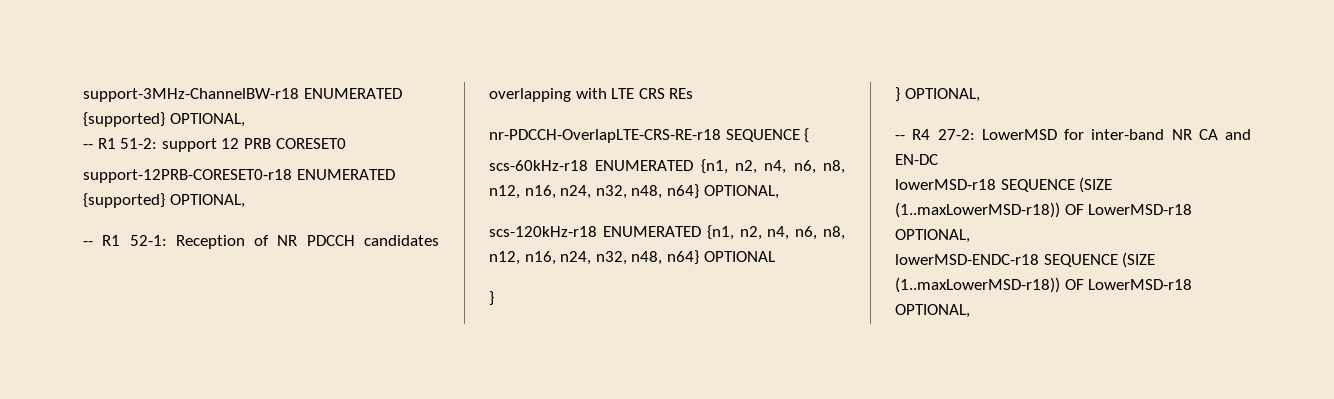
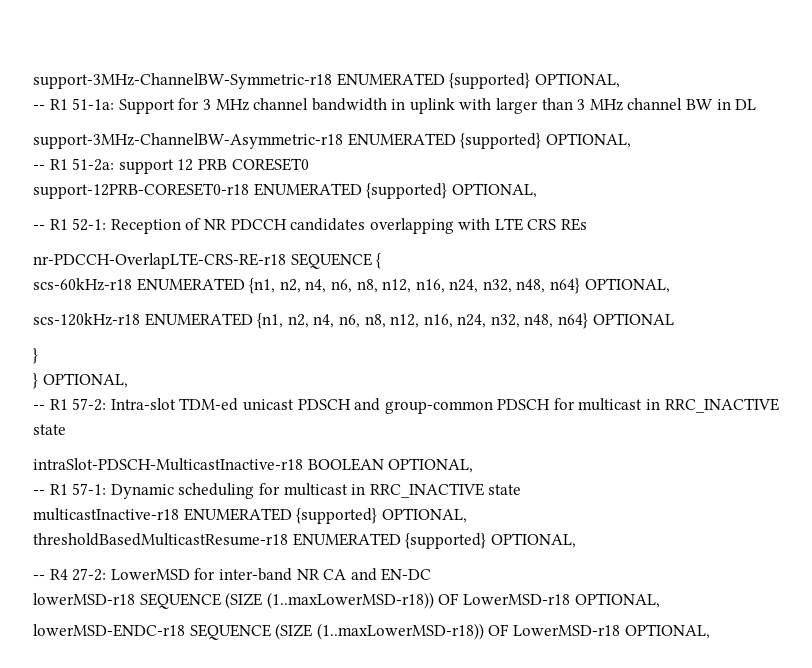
[83,88,402,102] [83,112,245,127] [83,138,158,149] support-3MHz-ChannelBW-r18 ENUMERATED {supported} OPTIONAL, // -- R1 51-2: -> [33,73,620,89] [33,98,757,114] [33,133,631,149] [33,158,115,171] support-3MHz-ChannelBW-Symmetric-r18 ENUMERATED {supported} OPTIONAL, // -- R1 51-1a: Support for 3 MHz channel bandwidth in uplink with larger than 3 MHz channel BW in DL // support-3MHz-ChannelBW-Asymmetric-r18 ENUMERATED {supported} OPTIONAL, // -- R1 51-2a:
(980, 95) none -> [33,398,779,414] [33,424,66,435] [33,458,474,473] [33,483,522,499] [33,508,467,524] [33,533,576,549] // -- R1 57-2: Intra-slot TDM-ed unicast PDSCH and group-common PDSCH for multicast in RRC_INACTIVE state // intraSlot-PDSCH-MulticastInactive-r18 BOOLEAN OPTIONAL, // -- R1 57-1: Dynamic scheduling for multicast in RRC_INACTIVE state // multicastInactive-r18 ENUMERATED {supported} OPTIONAL, // thresholdBasedMulticastResume-r18 ENUMERATED {supported} OPTIONAL,

